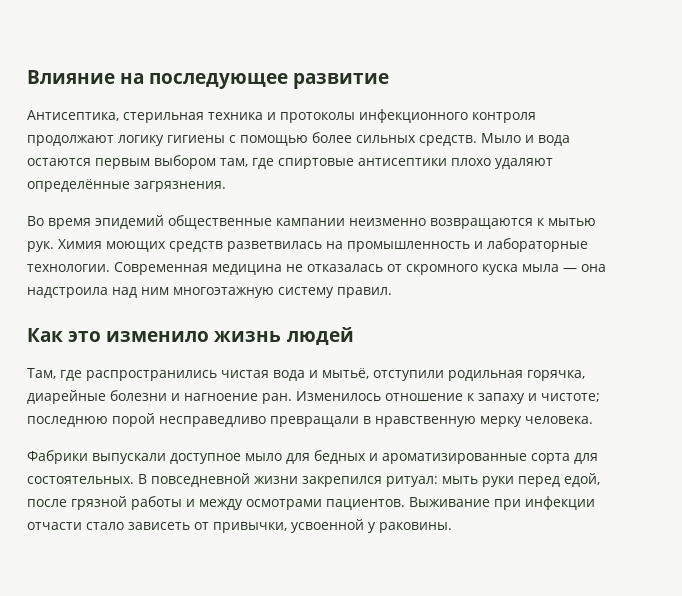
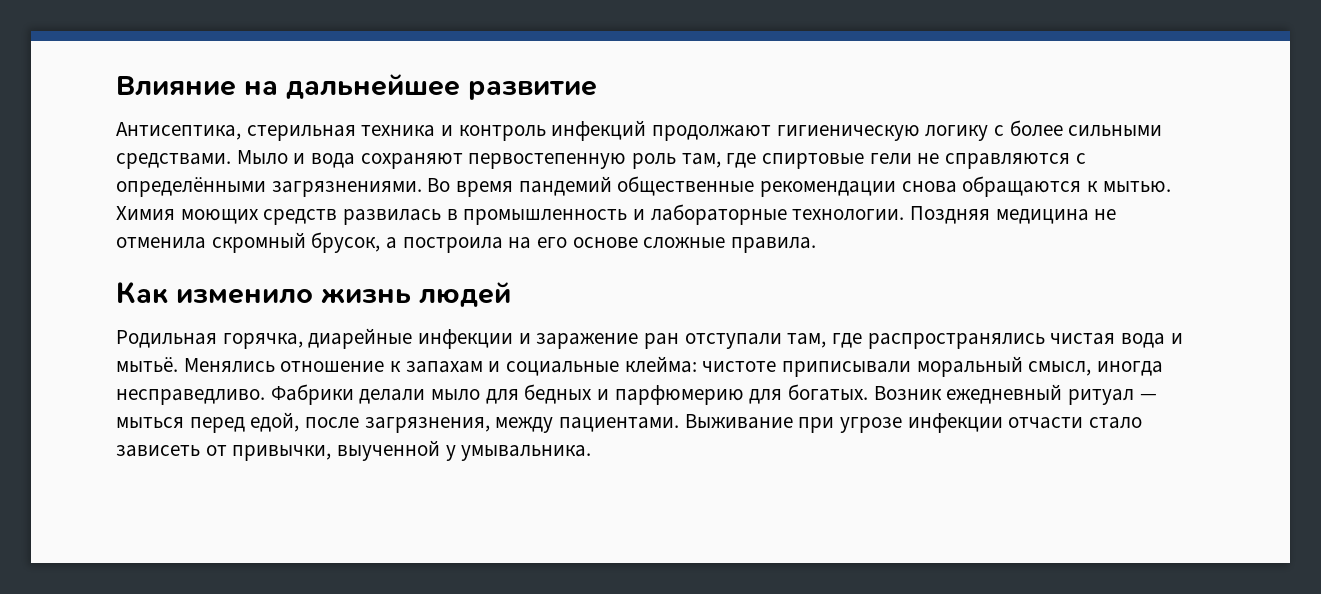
[149,73,289,89] последующее -> [286,74,460,99] дальнейшее
[280,109,536,123] [27,132,570,146] [27,155,553,169] [27,179,226,192] [27,215,596,229] [27,241,54,252] протоколы инфекционного контроля продолжают логику гигиены с помощью более сильных средств. Мыло и вода остаются первым выбором там, где спиртовые антисептики плохо удаляют определённые загрязнения. // Во время эпидемий общественные кампании неизменно возвращаются к мытью рук. -> [458,120,1163,141] [116,150,1086,169] [116,176,1171,197] контроль инфекций продолжают гигиеническую логику с более сильными средствами. Мыло и вода сохраняют первостепенную роль там, где спиртовые гели не справляются с определёнными загрязнениями. Во время пандемий общественные рекомендации снова обращаются к мытью.
[227,241,343,252] разветвилась на -> [343,209,458,225] развилась в
[114,262,208,275] Современная -> [910,206,991,224] Поздняя
[307,264,606,275] [27,287,392,298] отказалась от скромного куска мыла — она надстроила над ним многоэтажную систему правил. -> [116,232,817,253] отменила скромный брусок, а построила на его основе сложные правила.
[68,331,102,342] это -> (169, 293) none
[27,368,585,381] [27,390,600,404] [27,413,593,427] [27,450,598,464] [27,473,600,487] [27,496,405,510] Там, где распространились чистая вода и мытьё, отступили родильная горячка, диарейные болезни и нагноение ран. Изменилось отношение к запаху и чистоте; последнюю порой несправедливо превращали в нравственную мерку человека. // Фабрики выпускали доступное мыло для бедных и ароматизированные сорта для состоятельных. В повседневной жизни закрепился ритуал: мыть руки перед едой, после грязной работы и между осмотрами пациентов. -> [116,328,1183,349] [116,356,1164,377] [116,384,1157,405] [116,412,680,433] Родильная горячка, диарейные инфекции и заражение ран отступали там, где распространялись чистая вода и мытьё. Менялись отношение к запахам и социальные клейма: чистоте приписывали моральный смысл, иногда несправедливо. Фабрики делали мыло для бедных и парфюмерию для богатых. Возник ежедневный ритуал — мыться перед едой, после загрязнения, между пациентами.
(521, 504) none -> [840,417,903,433] угрозе
[291,519,452,533] усвоенной у раковины. -> [337,440,592,461] выученной у умывальника.

